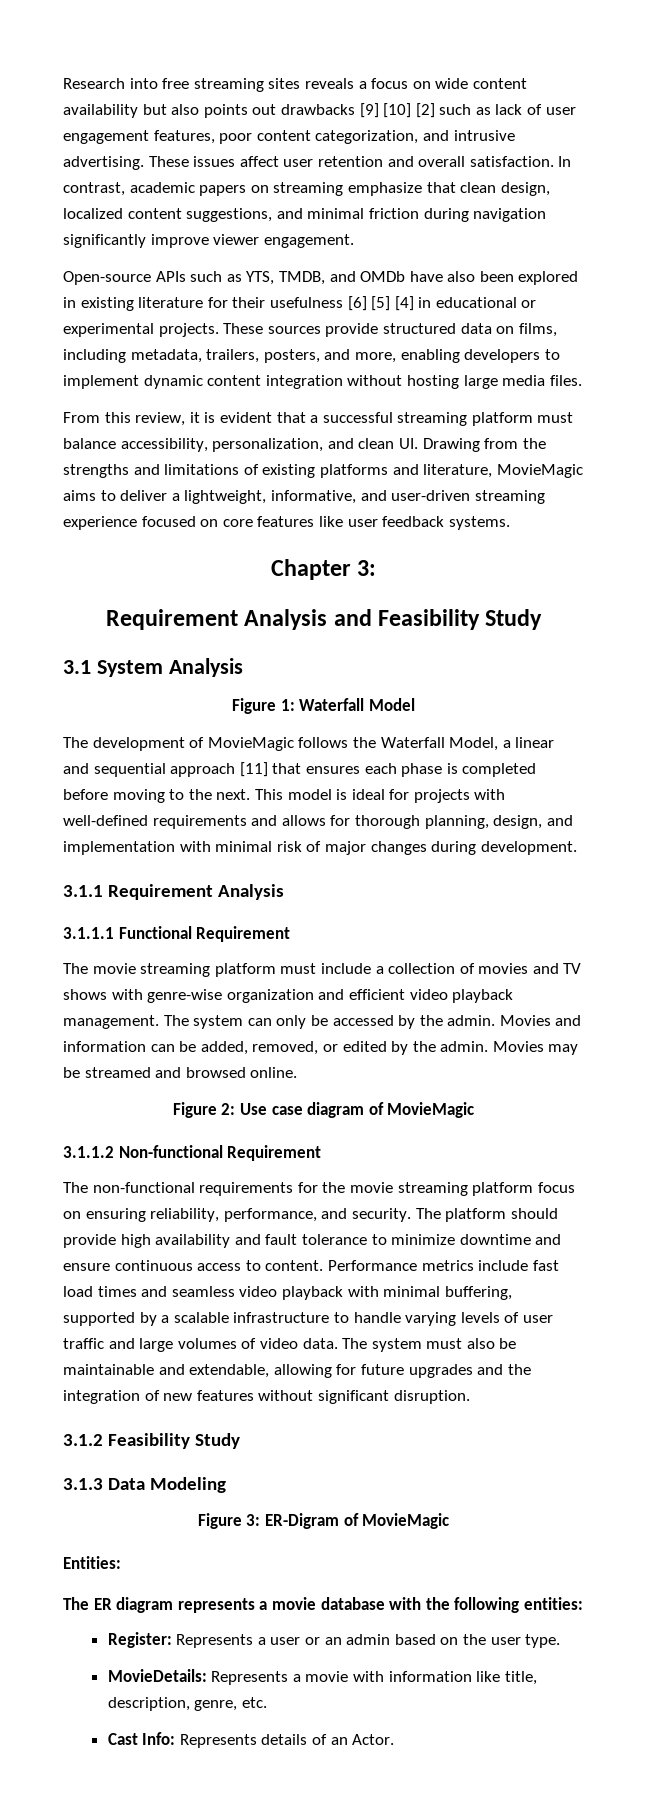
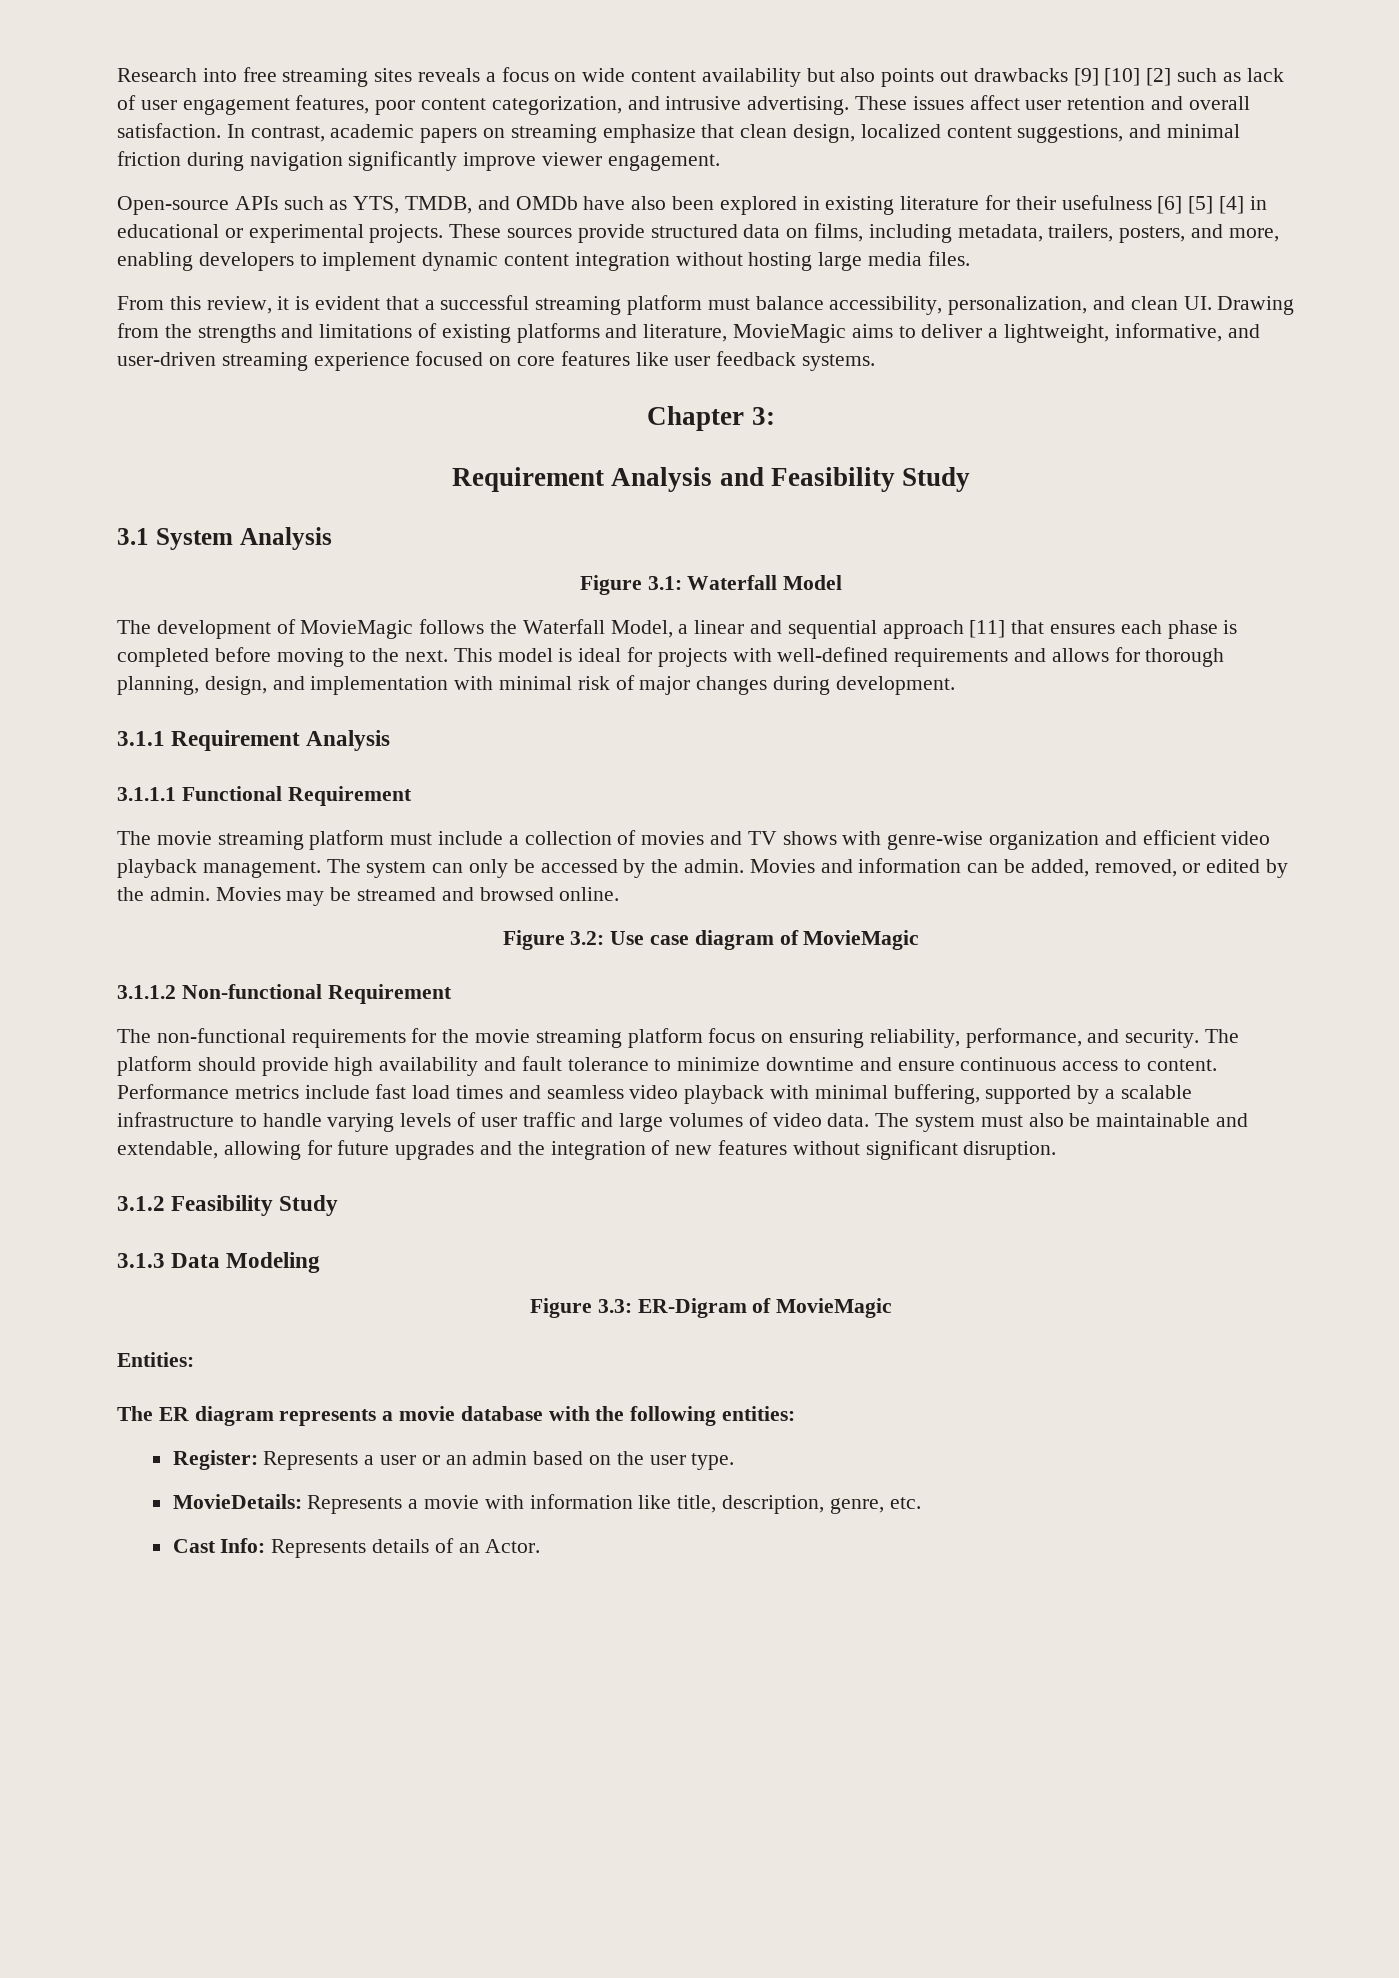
[280,699,295,711] 1: -> [647,576,682,590] 3.1:
[221,1103,236,1115] 2: -> [570,931,605,945] 3.2:
[246,1514,261,1526] 3: -> [597,1299,632,1313] 3.3:

